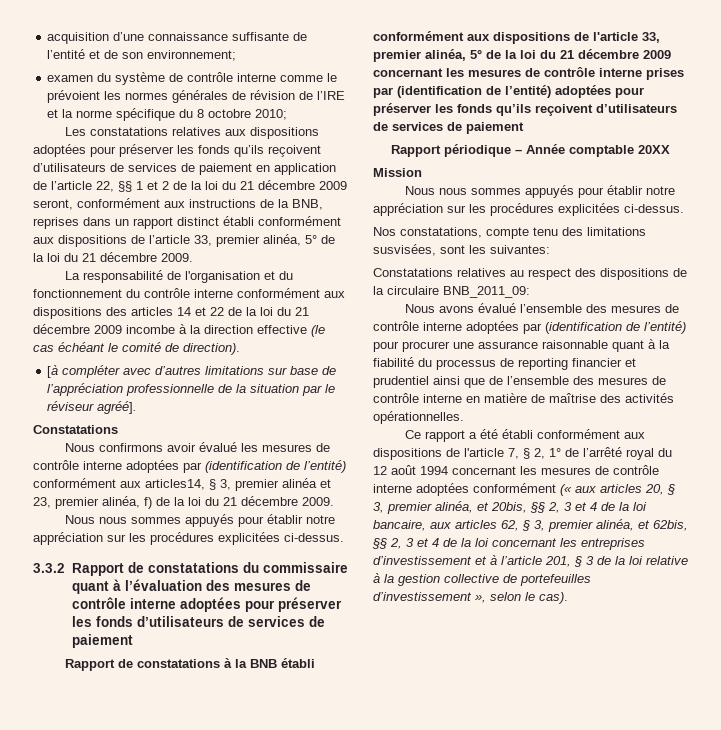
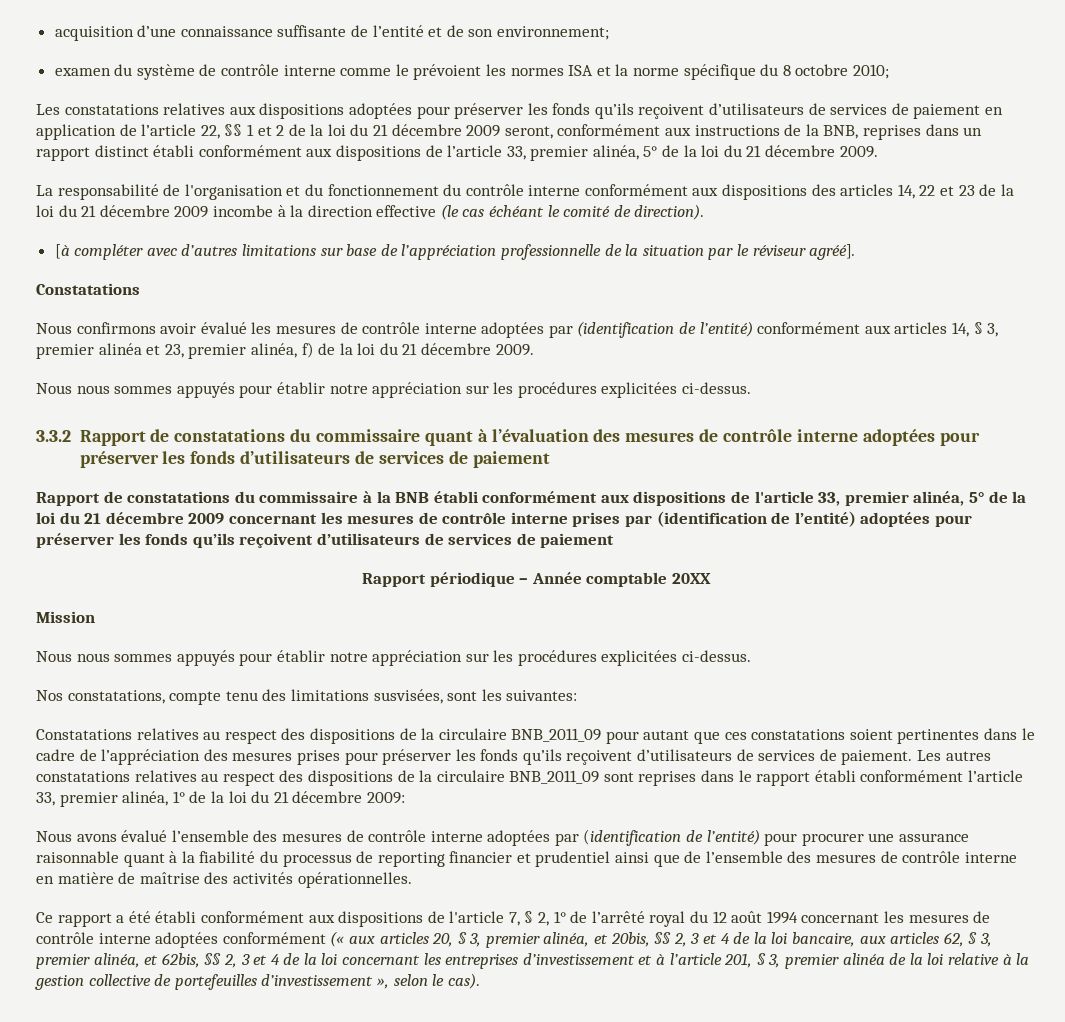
[172,90,346,103] générales de révision de l’IRE -> [568,65,594,76] ISA
[177,307,224,316] 14 et 22 -> [897,184,975,199] 14, 22 et 23
[145,479,205,490] articles14, -> [894,322,970,337] articles 14,
(221, 663) none -> [234,491,359,503] du commissaire
[443,286,530,298] BNB_2011_09: -> [511,728,1035,744] [36,749,991,765] [36,770,1024,786] [36,791,405,807] BNB_2011_09 pour autant que ces constatations soient pertinentes dans le cadre de l’appréciation des mesures prises pour préserver les fonds qu’ils reçoivent d’utilisateurs de services de paiement. Les autres constatations relatives au respect des dispositions de la circulaire BNB_2011_09 sont reprises dans le rapport établi conformément l’article 33, premier alinéa, 1° de la loi du 21 décembre 2009:
[586,556,594,565] 3 -> [768,953,885,969] 3, premier alinéa

